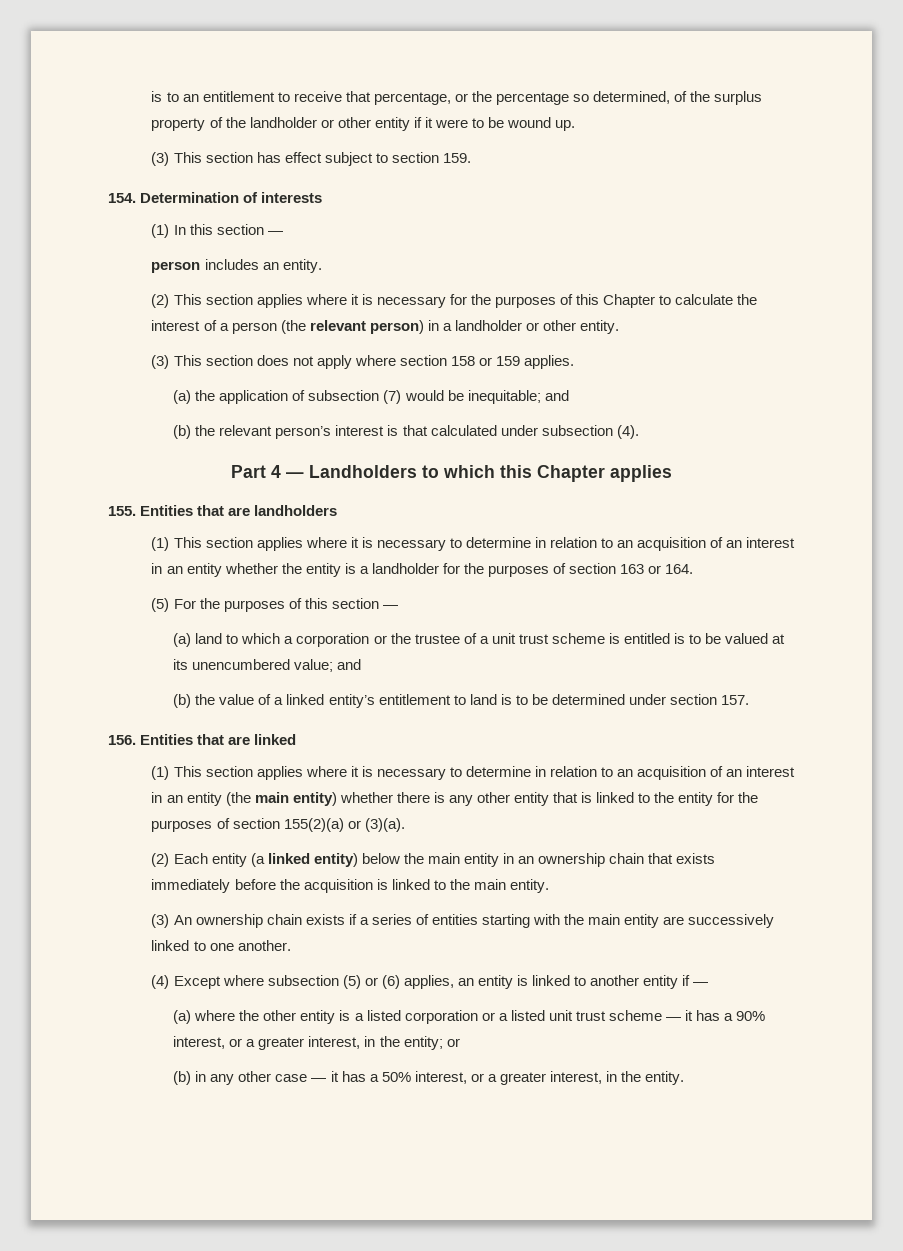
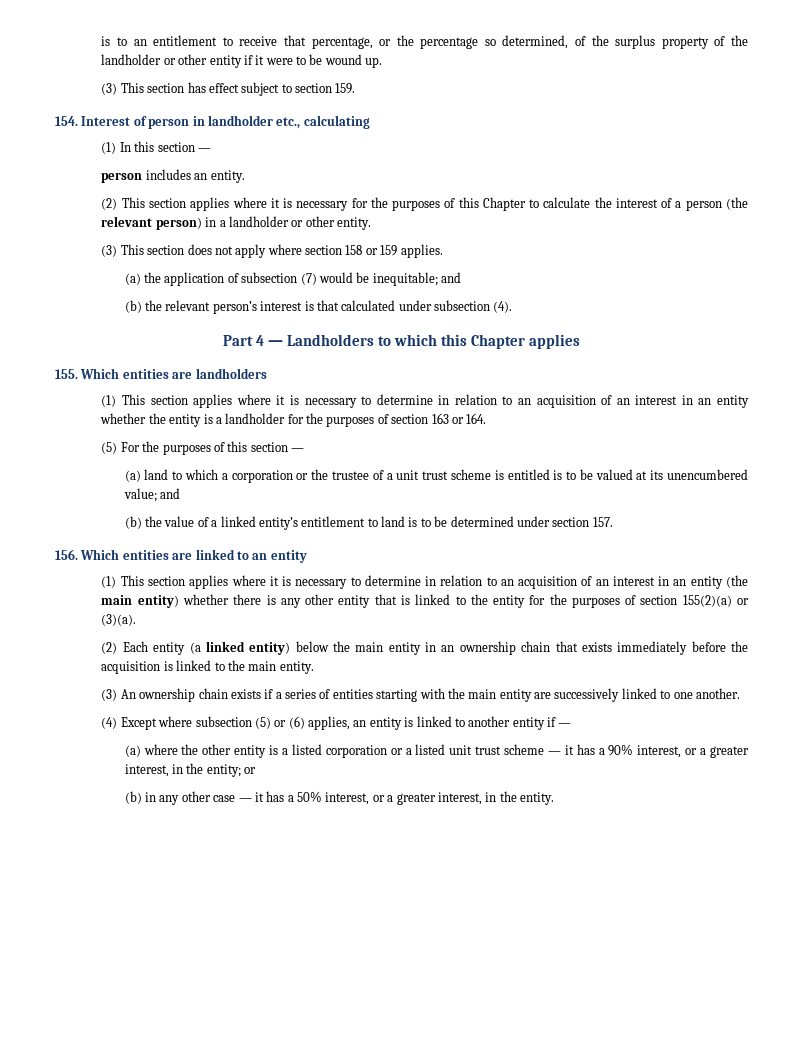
[140,192,323,203] Determination of interests -> [81,115,370,129] Interest of person in landholder etc., calculating
[140,505,225,516] Entities that -> [80,368,169,379] Which entities
[140,734,225,745] Entities that -> [80,549,169,560] Which entities
(297, 739) none -> [236,550,307,563] to an entity

